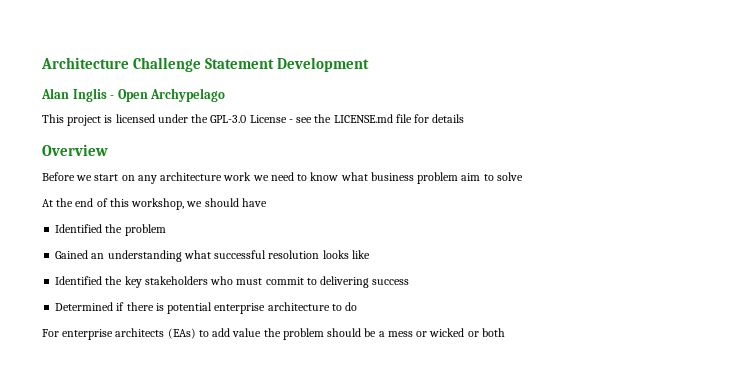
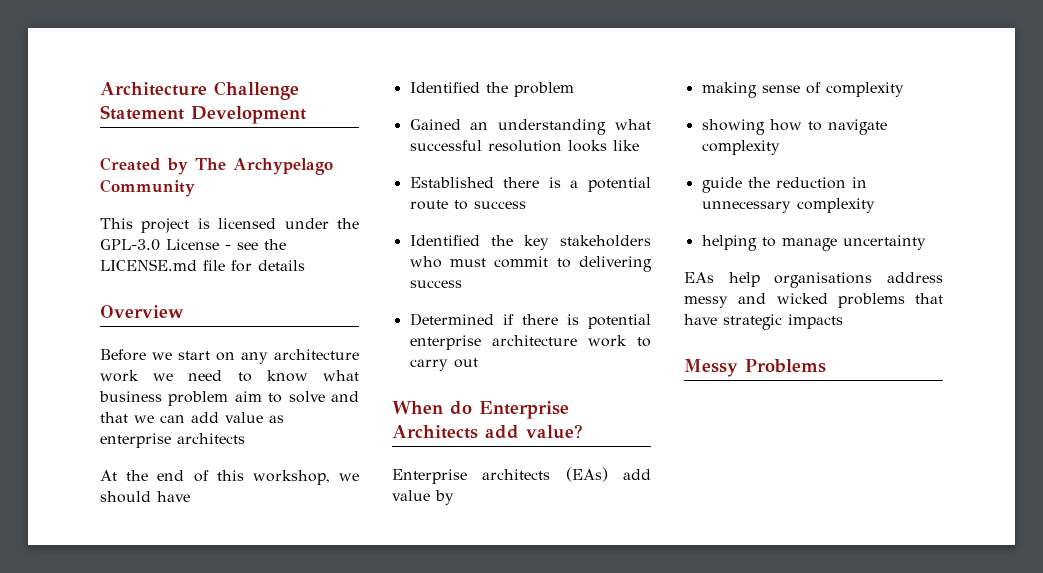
[41,88,148,102] Alan Inglis - Open -> [100,157,226,175] Created by The
(226, 95) none -> [100,179,195,197] Community
(523, 176) none -> [331,391,359,402] [100,412,284,423] [100,433,245,448] and that we can add value as enterprise architects
(370, 254) none -> [409,177,651,192] [409,200,526,210] // Established there is a potential route to success
[331,302,358,311] [42,329,114,340] to do // For enterprise -> [587,335,651,347] [409,358,478,371] [392,401,569,419] [392,424,583,439] [392,469,467,484] work to carry out // When do Enterprise Architects add value? // Enterprise
[198,328,505,340] to add value the problem should be a mess or wicked or both -> [623,469,651,480] [392,490,454,505] [701,82,904,98] [701,119,887,135] [701,140,780,155] [701,177,867,193] [701,198,875,213] [701,235,926,251] [684,272,943,288] [684,293,943,308] [684,314,843,330] [684,359,826,377] add value by // making sense of complexity // showing how to navigate complexity // guide the reduction in unnecessary complexity // helping to manage uncertainty // EAs help organisations address messy and wicked problems that have strategic impacts // Messy Problems

